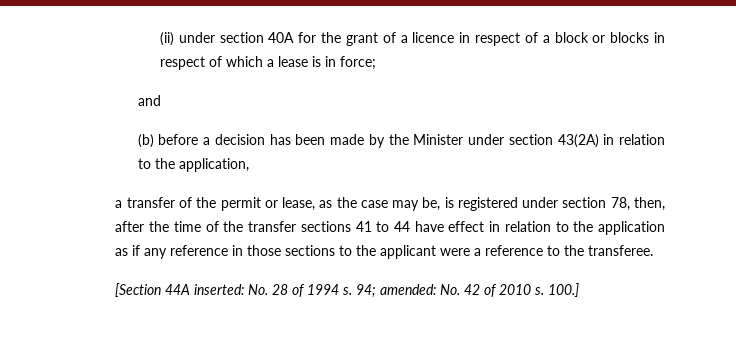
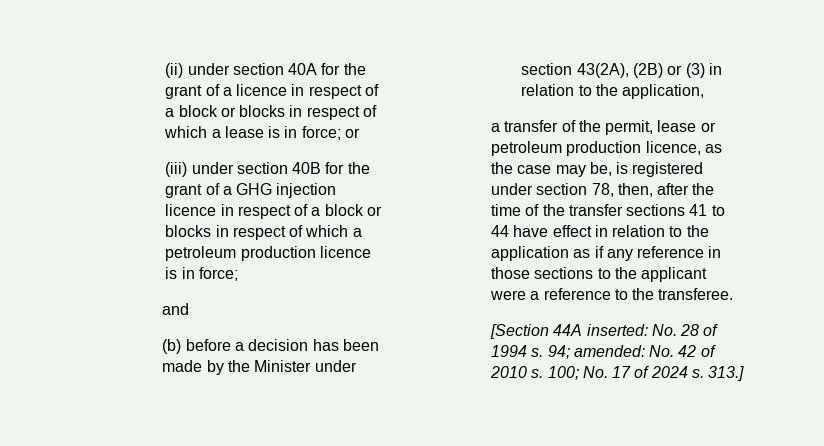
(376, 63) none -> [345,128,361,138] [165,162,370,177] [165,183,337,198] [165,204,383,219] [165,225,362,240] [165,246,371,261] [165,267,238,281] or // (iii) under section 40B for the grant of a GHG injection licence in respect of a block or blocks in respect of which a petroleum production licence is in force;
[557,134,599,148] 43(2A) -> [576,63,705,78] 43(2A), (2B) or (3)
[220,197,316,211] permit or lease, -> [605,120,716,135] [490,141,701,156] permit, lease or petroleum production licence,
[548,283,580,297] 100.] -> [547,366,745,381] 100; No. 17 of 2024 s. 313.]

